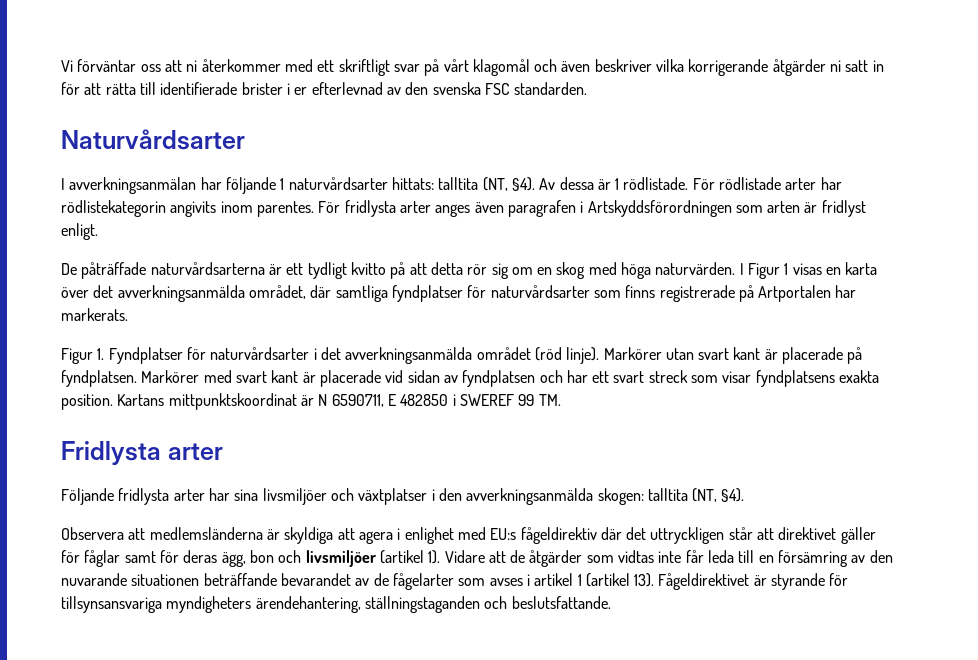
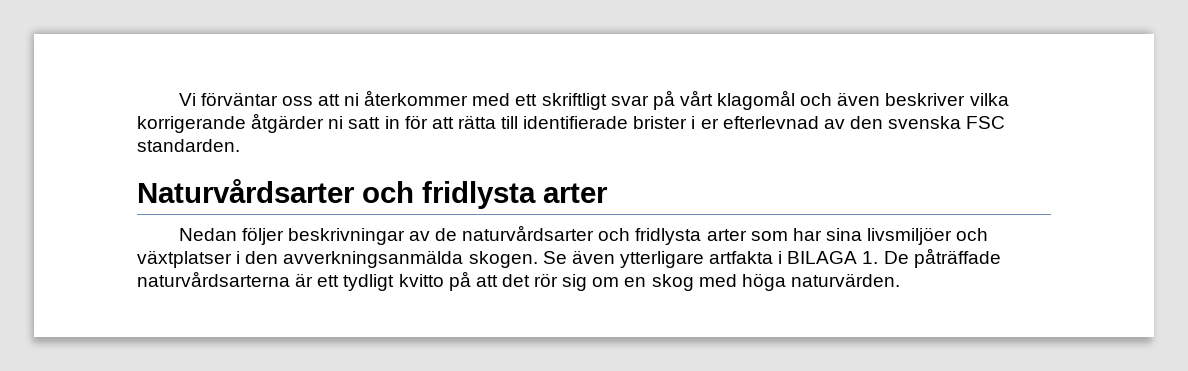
[61,177,842,194] [61,200,866,217] [61,223,98,240] // I avverkningsanmälan har följande 1 naturvårdsarter hittats: talltita (NT, §4). Av dessa är 1 rödlistade. För rödlistade arter har rödlistekategorin angivits inom parentes. För fridlysta arter anges även paragrafen i Artskyddsförordningen som arten är fridlyst enligt. // -> [362,181,608,209] [178,225,989,245] [137,250,879,268] och fridlysta arter // Nedan följer beskrivningar av de naturvårdsarter och fridlysta arter som har sina livsmiljöer och växtplatser i den avverkningsanmälda skogen. Se även ytterligare artfakta i BILAGA 1.
[430,262,463,275] detta -> [501,274,530,287] det
[739,262,878,279] [61,285,857,302] [61,308,128,321] [61,347,863,364] [61,370,880,387] [61,393,561,410] [61,441,223,465] [61,488,745,505] [61,527,876,544] [61,550,893,567] [61,573,849,590] [61,596,611,613] I Figur 1 visas en karta över det avverkningsanmälda området, där samtliga fyndplatser för naturvårdsarter som finns registrerade på Artportalen har markerats. // Figur 1. Fyndplatser för naturvårdsarter i det avverkningsanmälda området (röd linje). Markörer utan svart kant är placerade på fyndplatsen. Markörer med svart kant är placerade vid sidan av fyndplatsen och har ett svart streck som visar fyndplatsens exakta position. Kartans mittpunktskoordinat är N 6590711, E 482850 i SWEREF 99 TM. // Fridlysta arter // Följande fridlysta arter har sina livsmiljöer och växtplatser i den avverkningsanmälda skogen: talltita (NT, §4). // Observera att medlemsländerna är skyldiga att agera i enlighet med EU:s fågeldirektiv där det uttryckligen står att direktivet gäller för fåglar samt för deras ägg, bon och livsmiljöer (artikel 1). Vidare att de åtgärder som vidtas inte får leda till en försämring av den nuvarande situationen beträffande bevarandet av de fågelarter som avses i artikel 1 (artikel 13). Fågeldirektivet är styrande för tillsynsansvariga myndigheters ärendehantering, ställningstaganden och beslutsfattande. -> (900, 280) none

